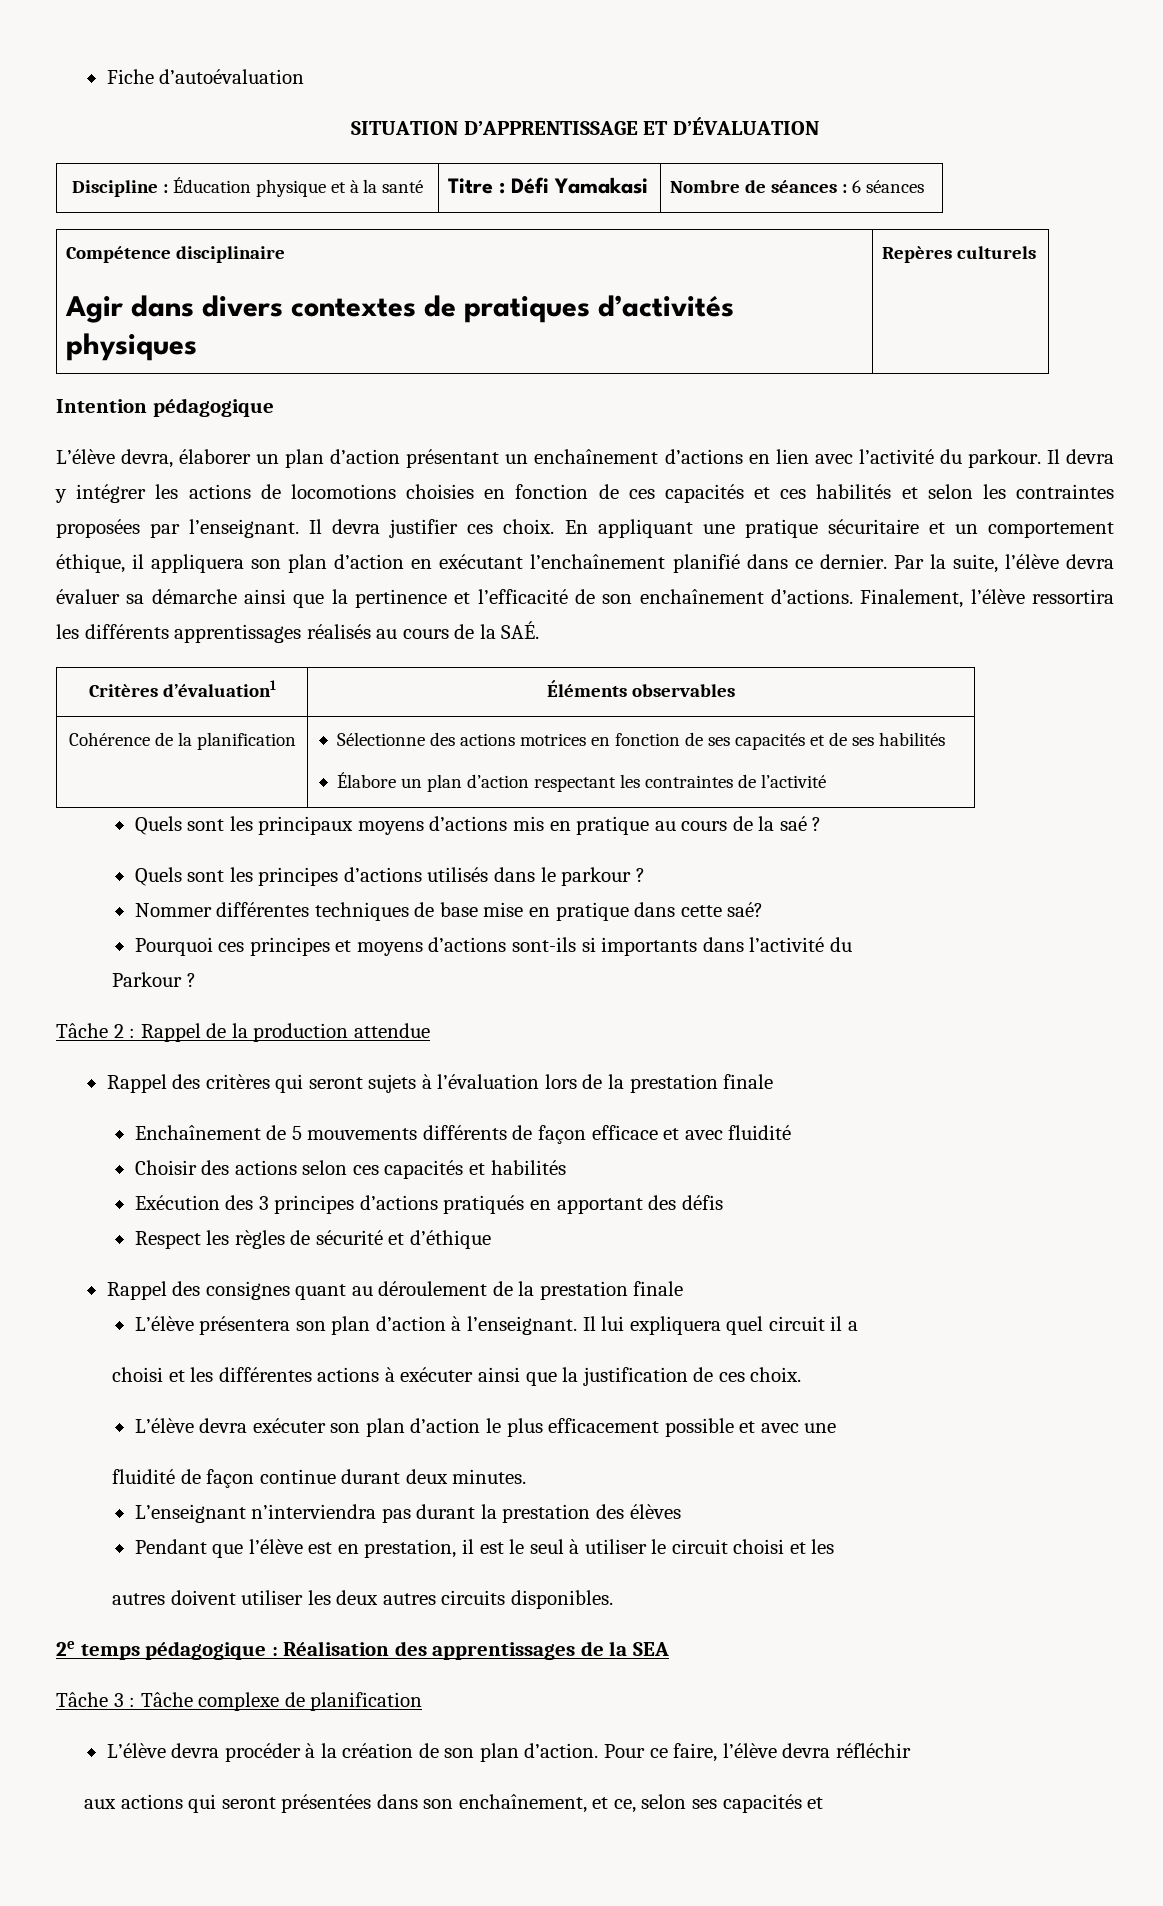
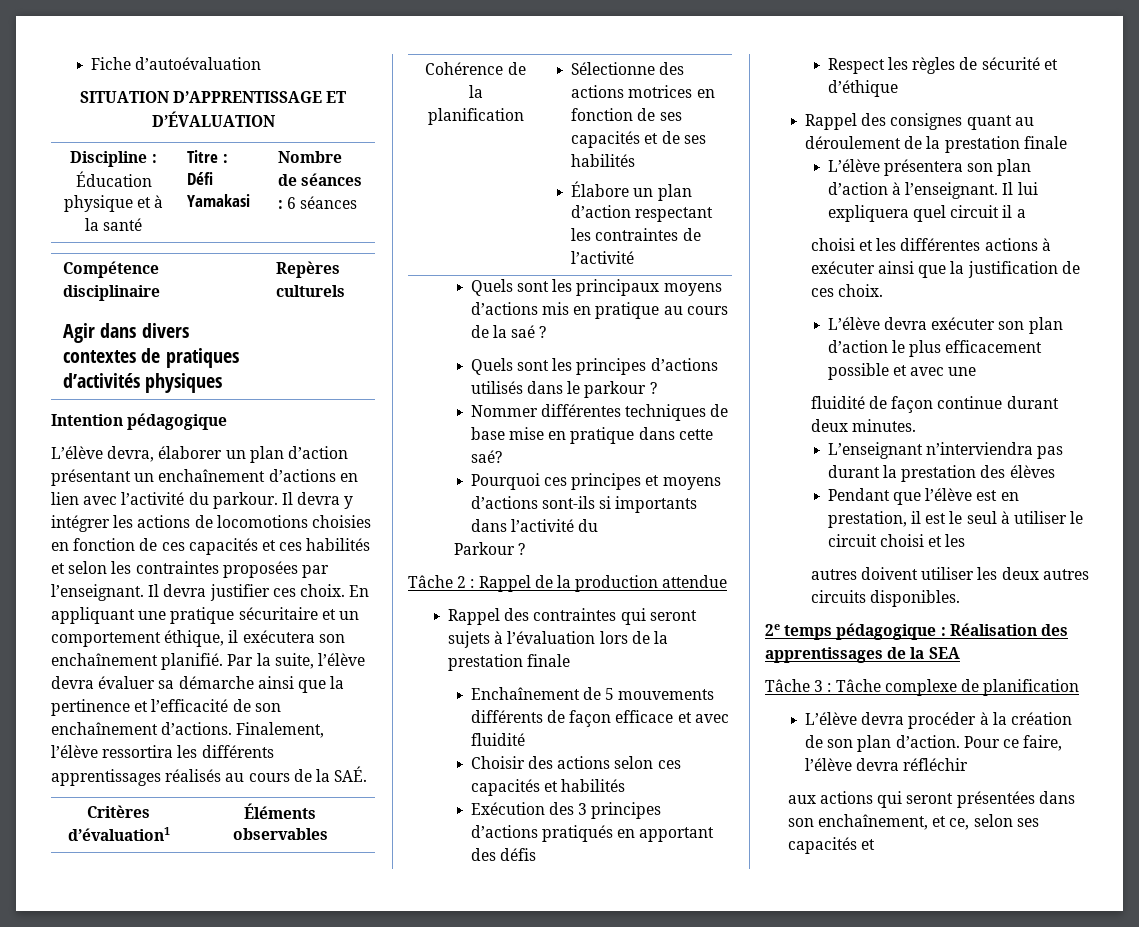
[151,554,887,573] appliquera son plan d’action en exécutant l’enchaînement planifié dans ce dernier. -> [242,630,345,643] [51,653,224,670] exécutera son enchaînement planifié.
[205,1074,270,1089] critères -> [533,608,617,621] contraintes

